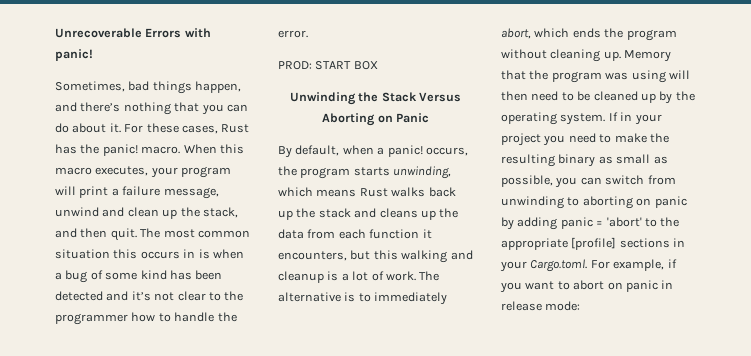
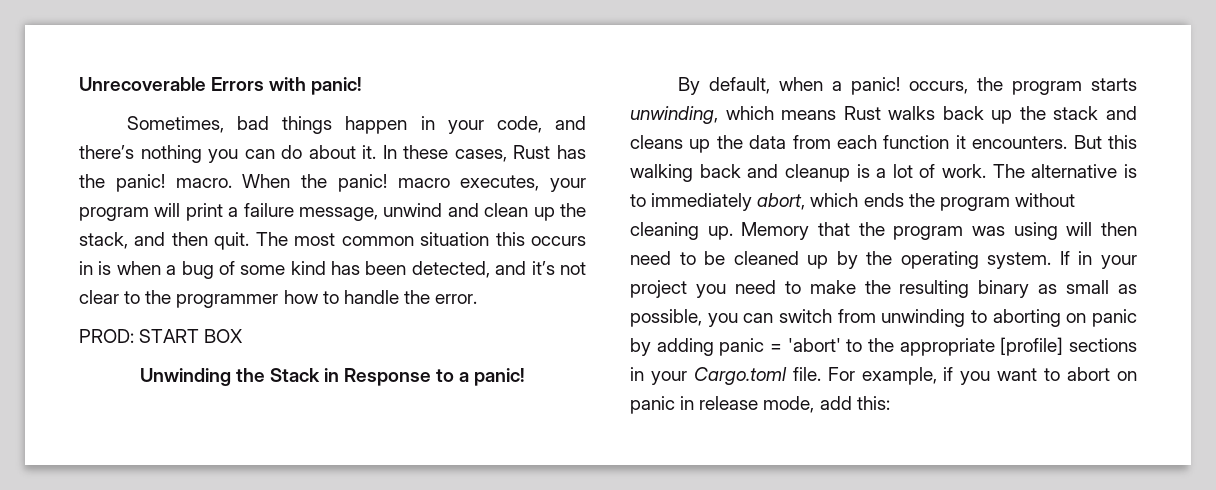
[195,81,242,93] happen, -> [345,116,542,134] happen in your code,
[174,102,200,112] that -> (202, 154) none
[124,124,144,133] For -> [382,145,397,159] In
[219,144,244,154] this -> [301,174,387,192] the panic!
[55,291,103,301] detected -> [411,261,490,278] detected,
[419,92,462,102] [322,113,429,126] Versus Aborting on Panic -> [323,368,526,386] in Response to a panic!
[278,250,371,261] encounters, but -> [972,135,1102,149] encounters. But
(448, 256) none -> [699,164,741,178] back
[530,259,588,272] Cargo.toml. -> [693,367,821,385] Cargo.toml file.
[545,301,581,311] mode: -> [763,396,890,413] mode, add this:

